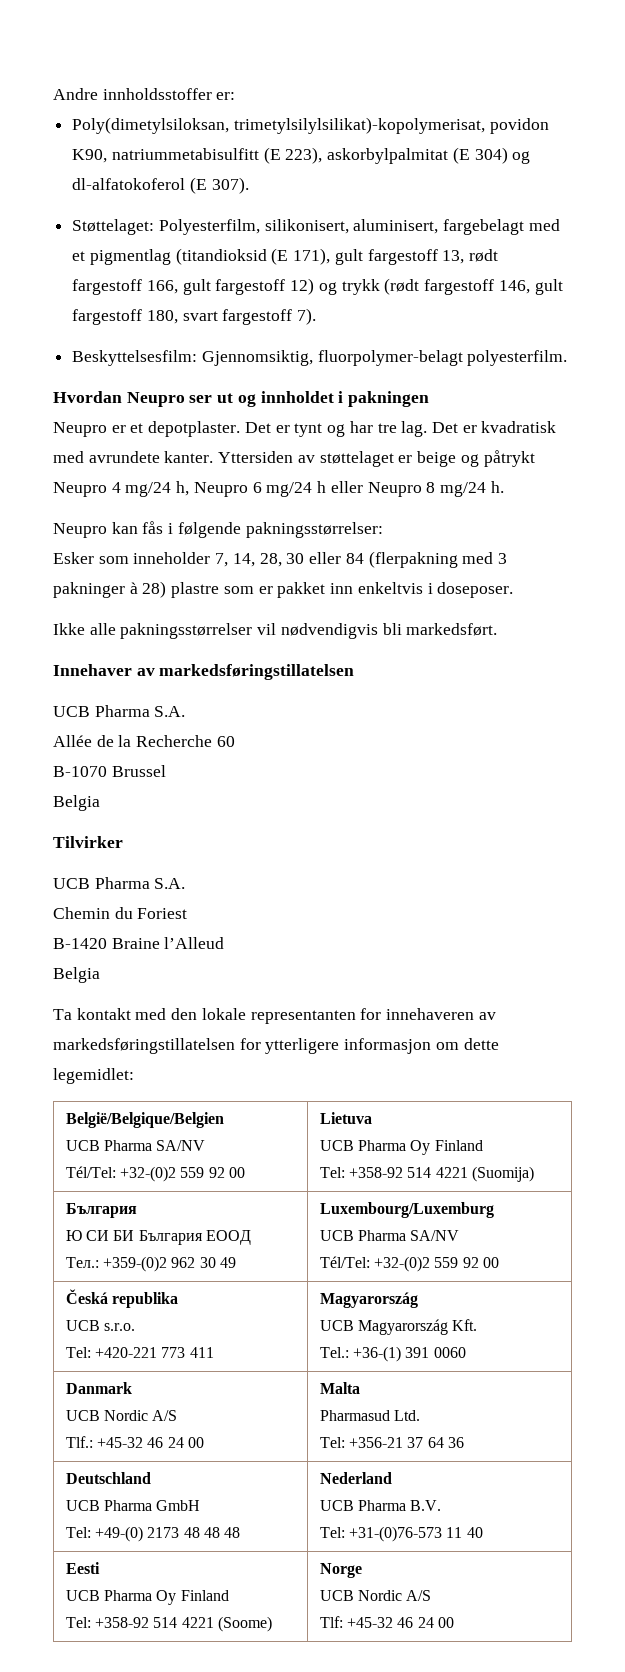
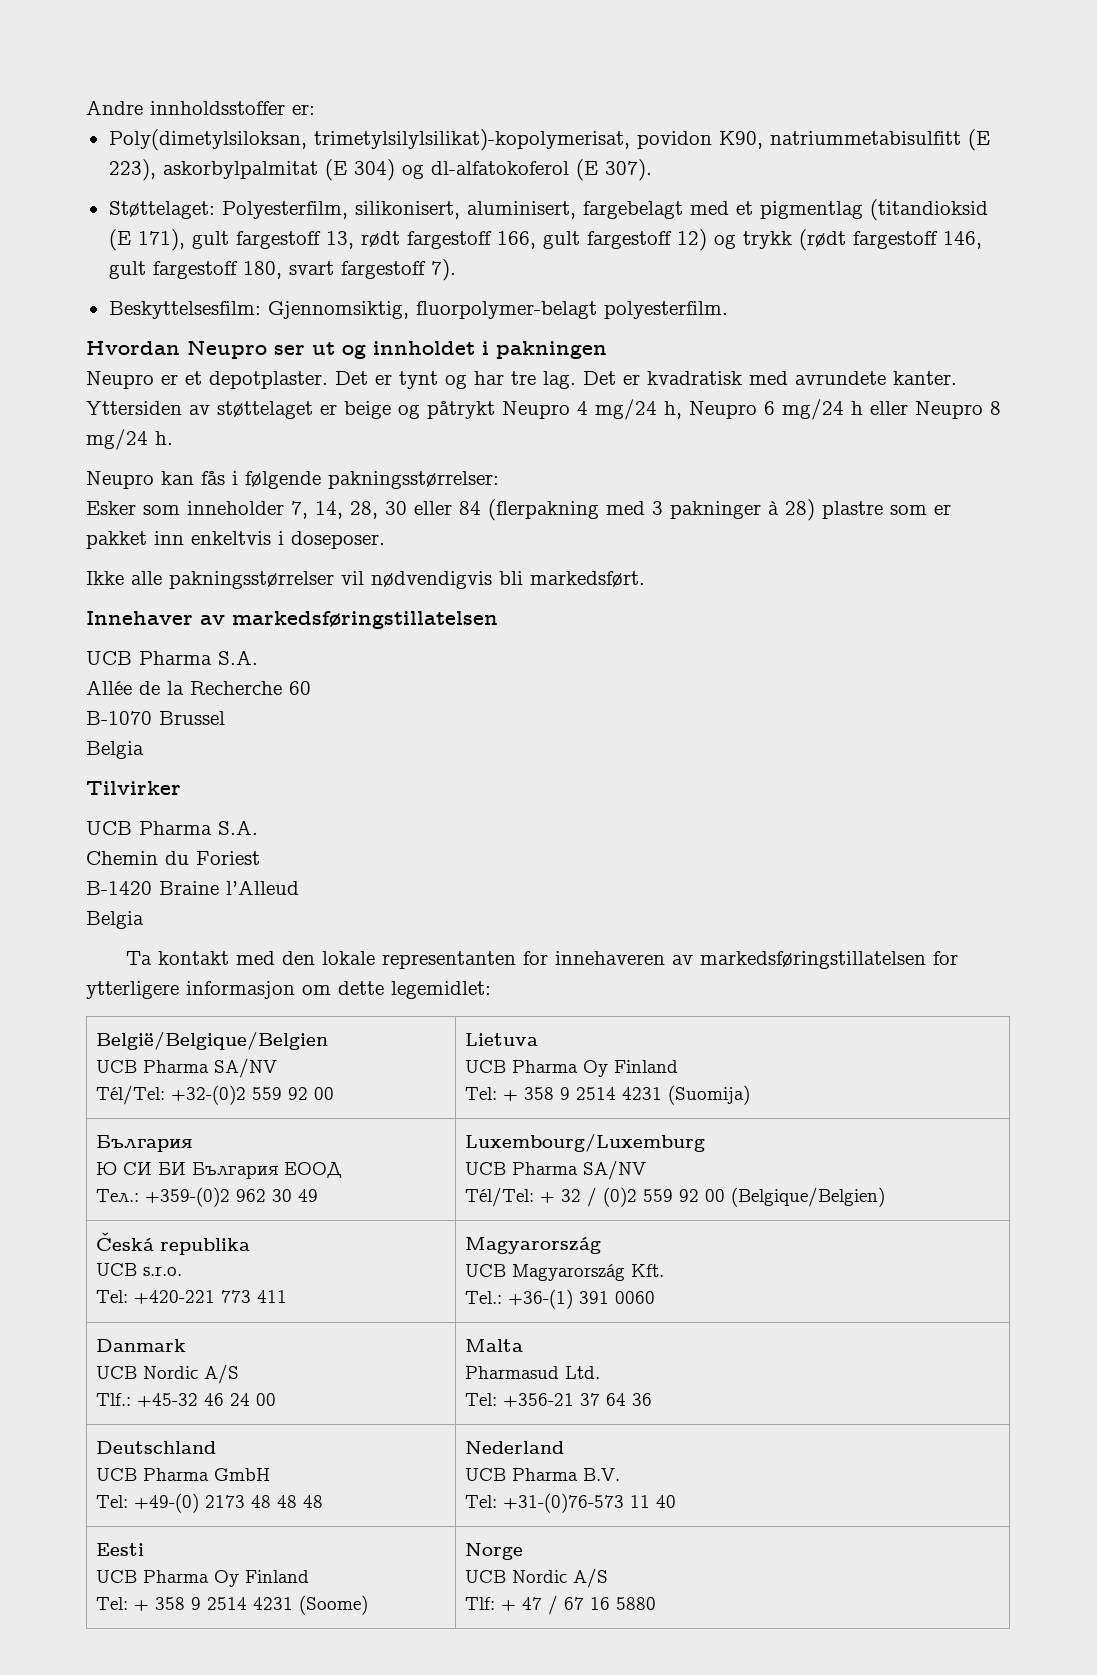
[348,1167,468,1178] +358-92 514 4221 -> [503,1087,663,1101] + 358 9 2514 4231
[373,1256,499,1272] +32-(0)2 559 92 00 -> [540,1187,886,1207] + 32 / (0)2 559 92 00 (Belgique/Belgien)
[94,1617,214,1628] +358-92 514 4221 -> [134,1597,294,1611] + 358 9 2514 4231
[346,1617,454,1628] +45-32 46 24 00 -> [501,1595,657,1615] + 47 / 67 16 5880

